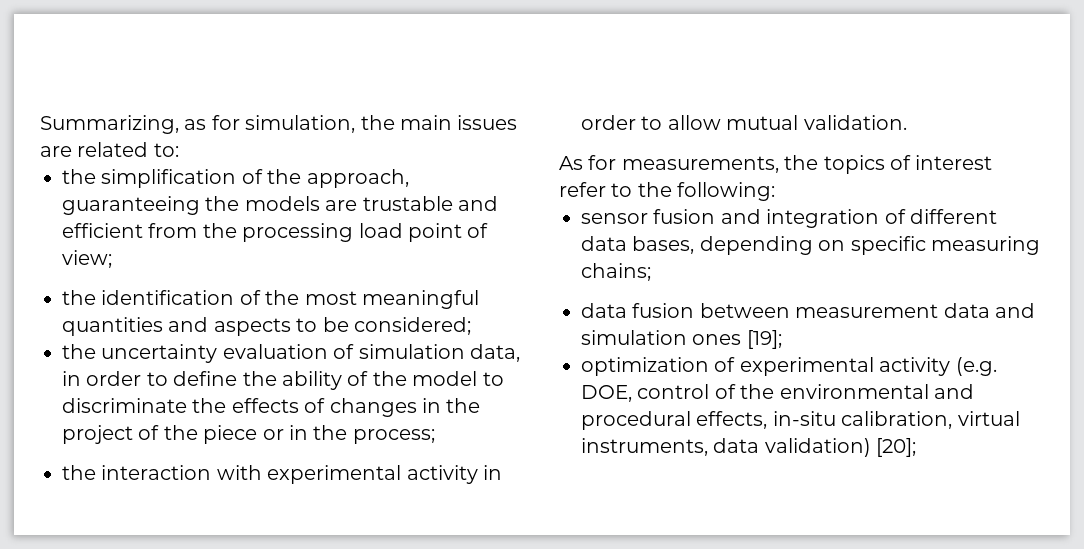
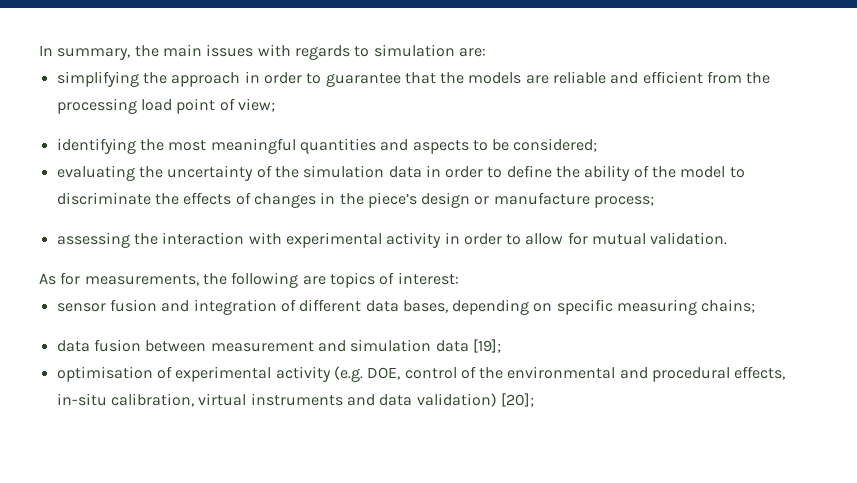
[40,115,518,134] [40,142,179,157] [62,169,409,188] [62,196,200,215] Summarizing, as for simulation, the main issues are related to: // the simplification of the approach, guaranteeing -> [39,44,486,60] [56,71,436,87] In summary, the main issues with regards to simulation are: // simplifying the approach in order to guarantee that
[362,196,453,211] trustable -> [553,71,607,84] reliable
[62,290,261,305] the identification of -> [56,138,136,154] identifying
(471, 326) none -> [56,165,135,181] evaluating
[222,344,520,362] evaluation of simulation data, -> [256,165,422,178] of the simulation data
[62,425,348,444] project of the piece or in the -> [367,192,590,208] piece’s design or manufacture
(435, 436) none -> [56,232,130,248] assessing
(721, 122) none -> [567,232,588,245] for
[823,155,993,174] [559,182,776,201] topics of interest refer to the following: -> [231,272,459,288] following are topics of interest:
[943,303,990,318] data -> (314, 346) none
[692,334,742,345] ones -> [435,340,469,352] data
[581,357,709,376] optimization -> [56,366,153,382] optimisation
[581,438,708,456] instruments, -> [250,393,375,406] instruments and

